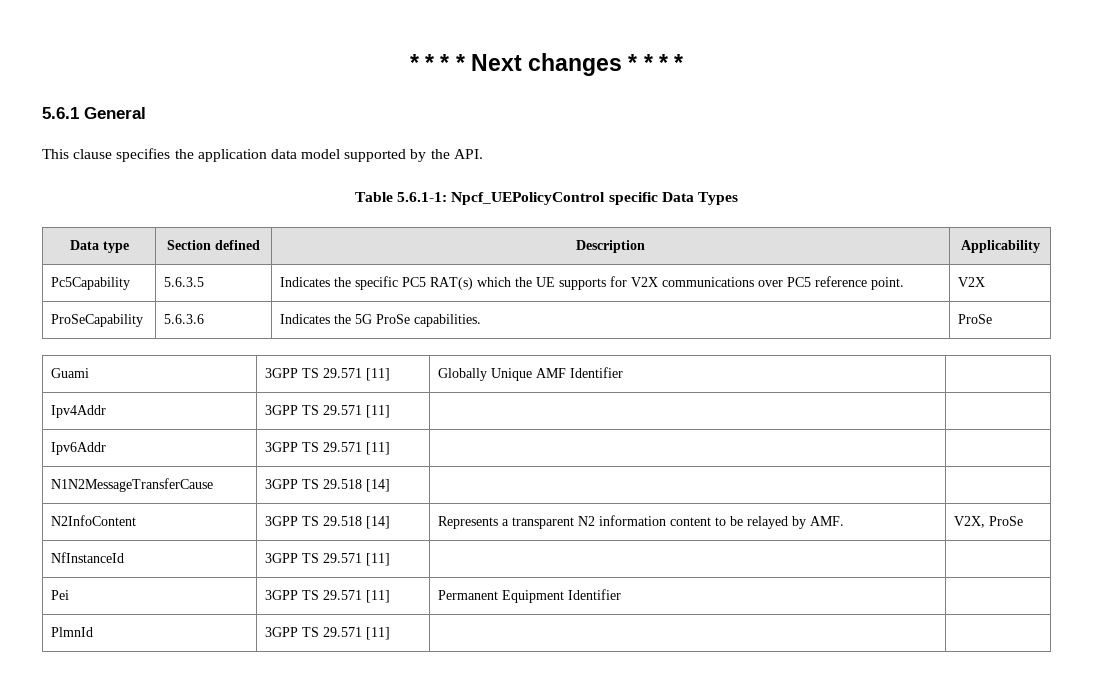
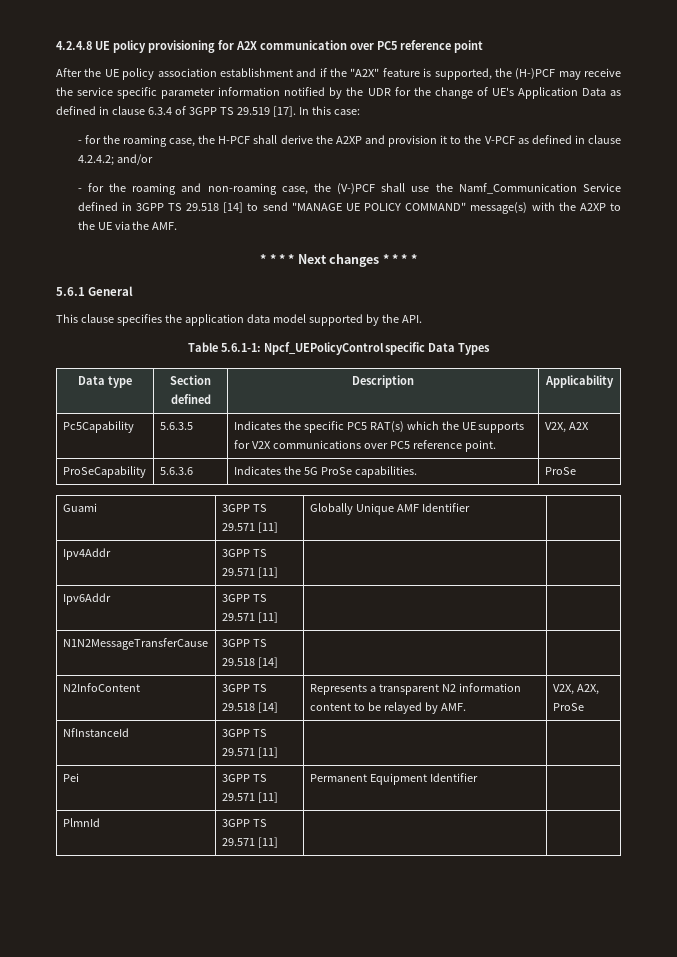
(410, 62) none -> [56,40,483,53] [56,68,621,80] [56,87,621,99] [56,106,360,117] [77,135,621,147] [77,154,153,166] [77,183,621,195] [77,202,622,214] [77,221,178,230] 4.2.4.8 UE policy provisioning for A2X communication over PC5 reference point // After the UE policy association establishment and if the "A2X" feature is supported, the (H-)PCF may receive the service specific parameter information notified by the UDR for the change of UE's Application Data as defined in clause 6.3.4 of 3GPP TS 29.519 [17]. In this case: // - for the roaming case, the H-PCF shall derive the A2XP and provision it to the V-PCF as defined in clause 4.2.4.2; and/or // - for the roaming and non-roaming case, the (V-)PCF shall use the Namf_Communication Service defined in 3GPP TS 29.518 [14] to send "MANAGE UE POLICY COMMAND" message(s) with the A2XP to the UE via the AMF. //
[957,277,985,287] V2X -> [544,422,589,433] V2X, A2X
(985, 522) none -> [576,684,599,695] A2X,

